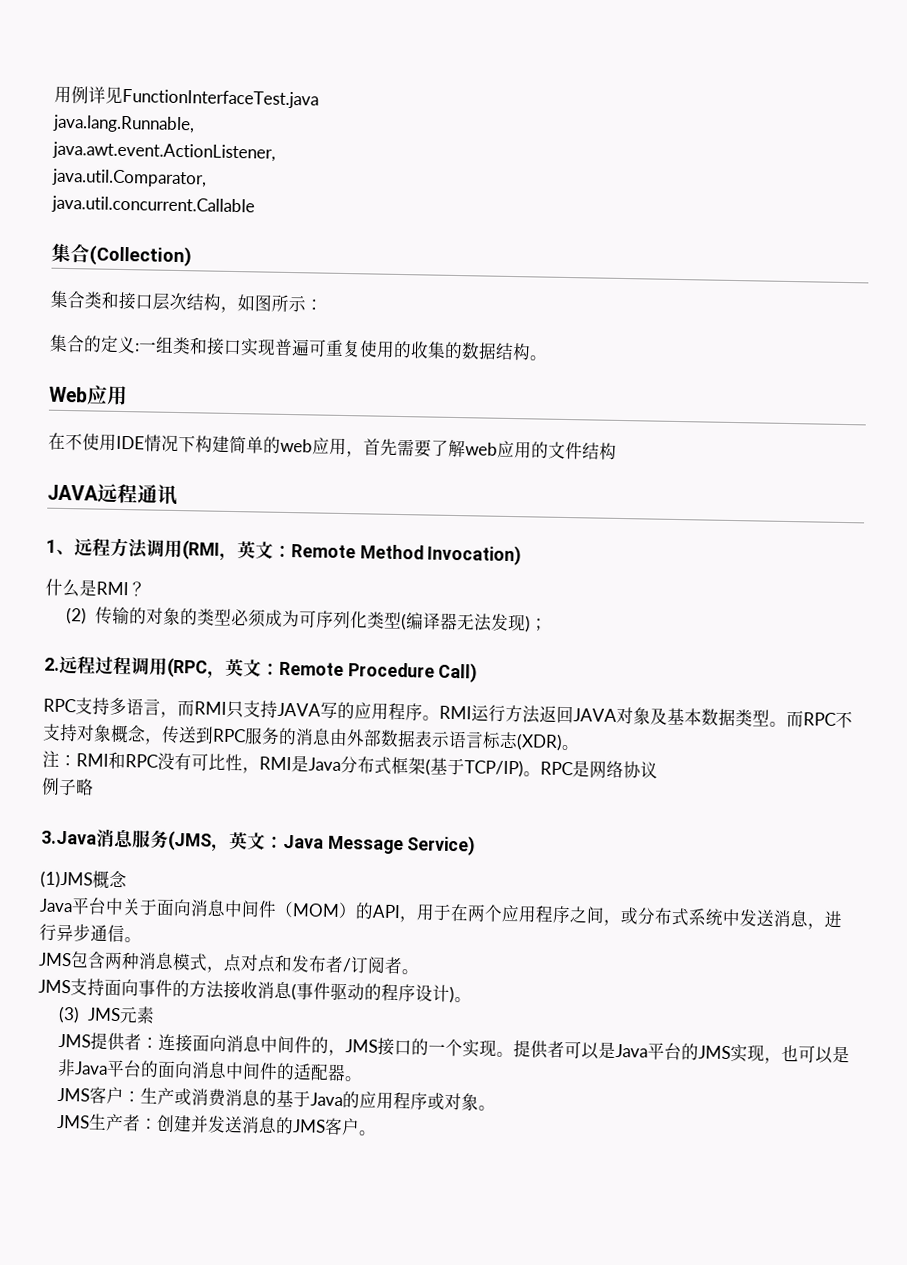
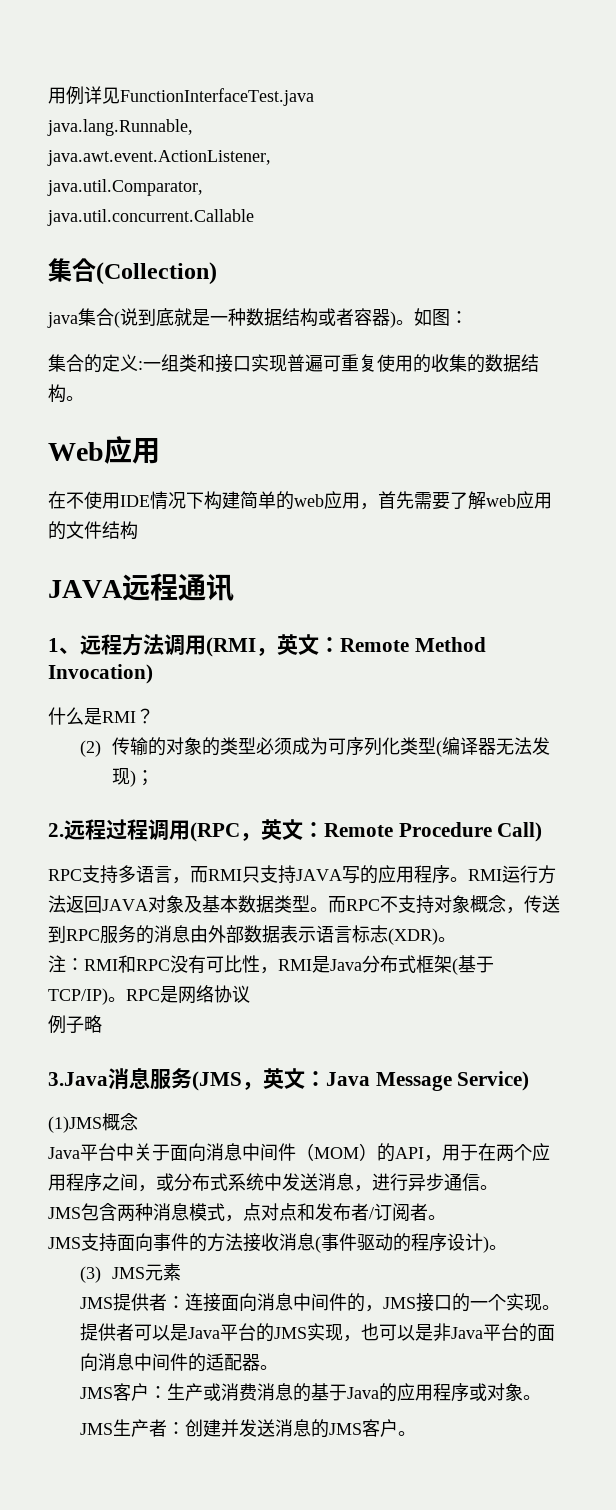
[50,290,307,314] 集合类和接口层次结构，如图所示 -> [47,308,450,328] java集合(说到底就是一种数据结构或者容器)。如图

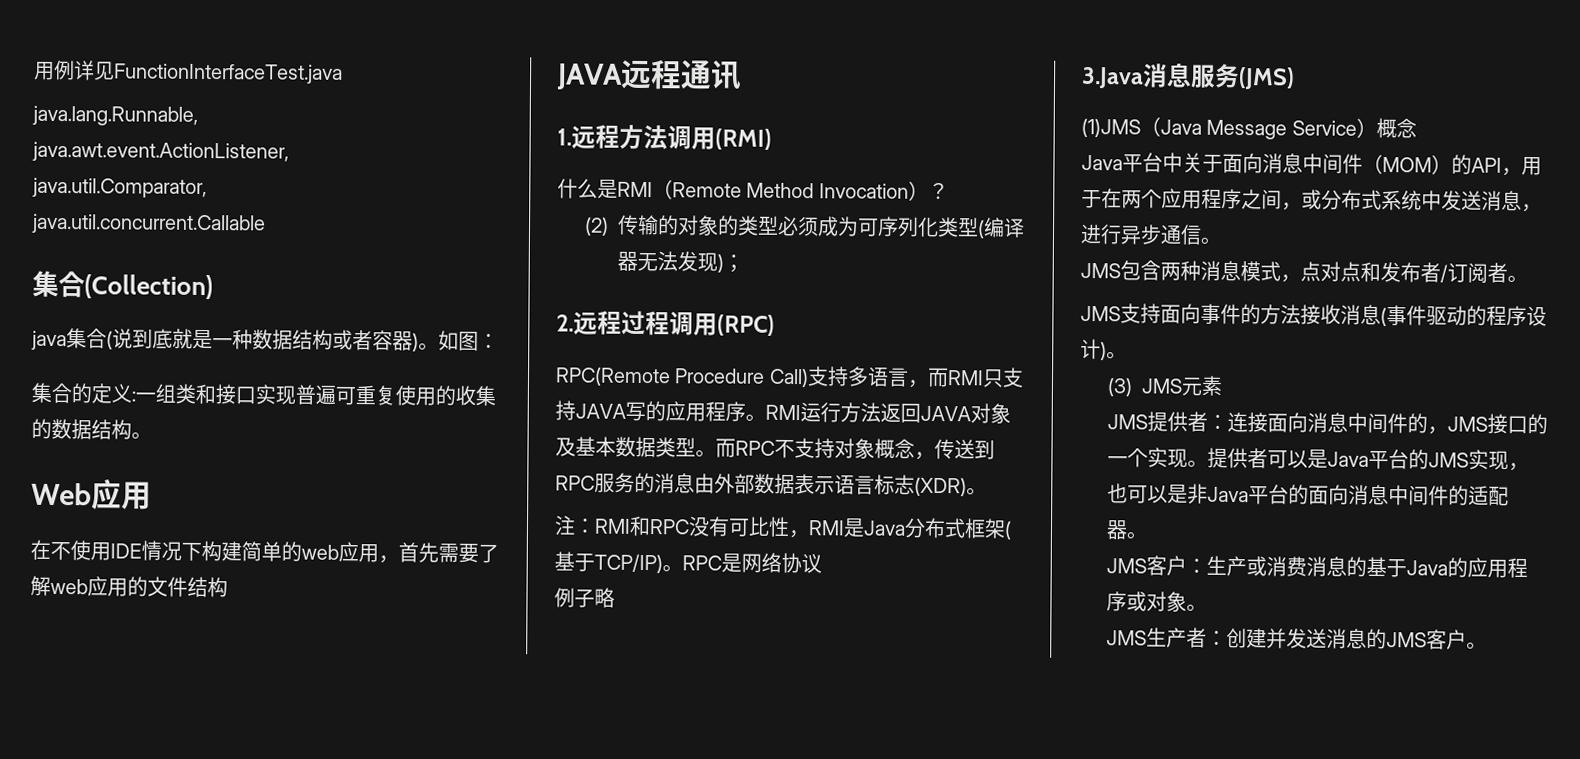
[48,638,80,654] 1、 -> [557,128,572,146] 1.
[206,634,486,657] [48,664,153,684] (RMI，英文：Remote Method Invocation) -> [715,128,772,150] (RMI)
(136, 717) none -> [652,179,929,201] （Remote Method Invocation）
[190,819,393,842] (RPC，英文：Remote -> [717,314,775,336] [555,366,671,387] (RPC) // RPC(Remote
[48,869,82,881] // RPC -> (809, 377) none
[192,1068,530,1091] [48,1116,102,1133] (JMS，英文：Java Message Service) // (1)JMS -> [1238,67,1295,90] [1081,116,1377,140] (JMS) // (1)JMS（Java Message Service）

